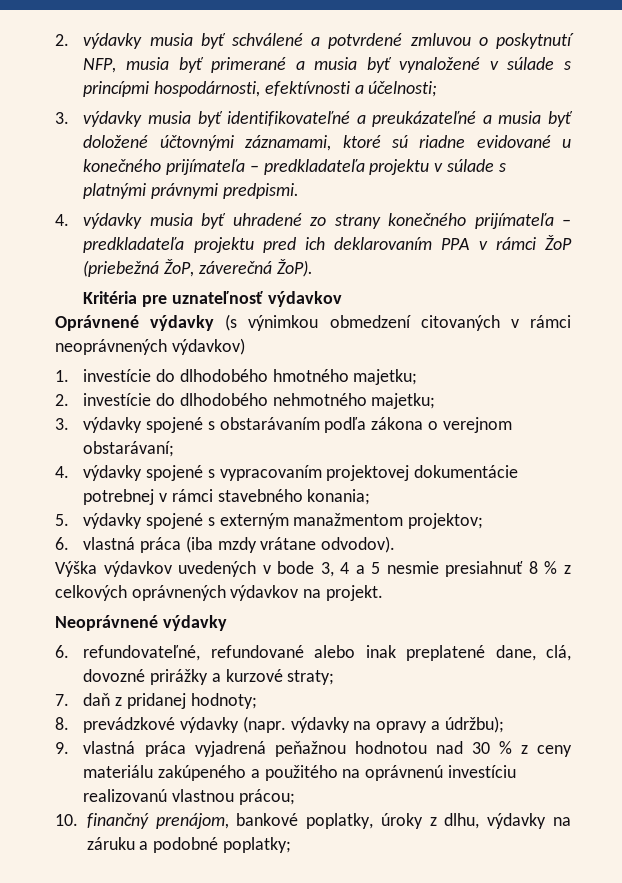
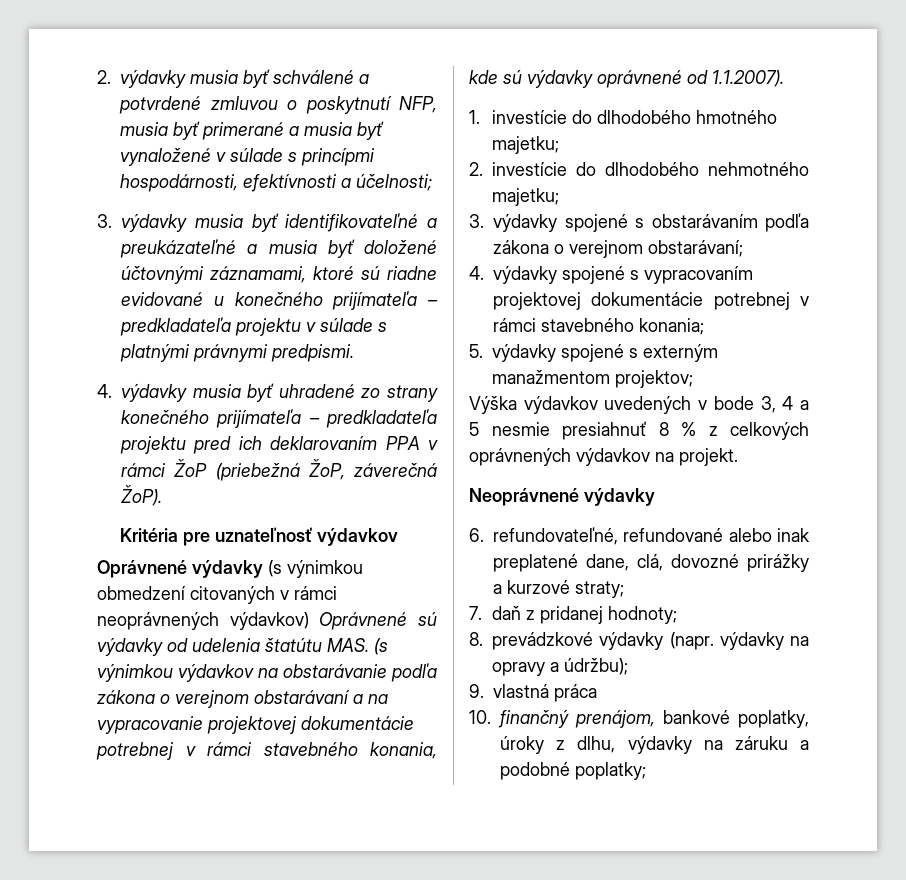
(245, 346) none -> [319,611,437,630] [97,637,388,656] [97,663,437,682] [97,689,388,708] [97,716,414,734] [96,742,437,760] [469,69,784,88] Oprávnené sú výdavky od udelenia štatútu MAS. (s výnimkou výdavkov na obstarávanie podľa zákona o verejnom obstarávaní a na vypracovanie projektovej dokumentácie potrebnej v rámci stavebného konania, kde sú výdavky oprávnené od 1.1.2007).
[55,536,396,553] // 6. vlastná práca (iba mzdy vrátane odvodov). -> (693, 379) none
[194,741,572,757] [83,765,516,781] [83,789,295,805] vyjadrená peňažnou hodnotou nad 30 % z ceny materiálu zakúpeného a použitého na oprávnenú investíciu realizovanú vlastnou prácou; -> (597, 693) none

